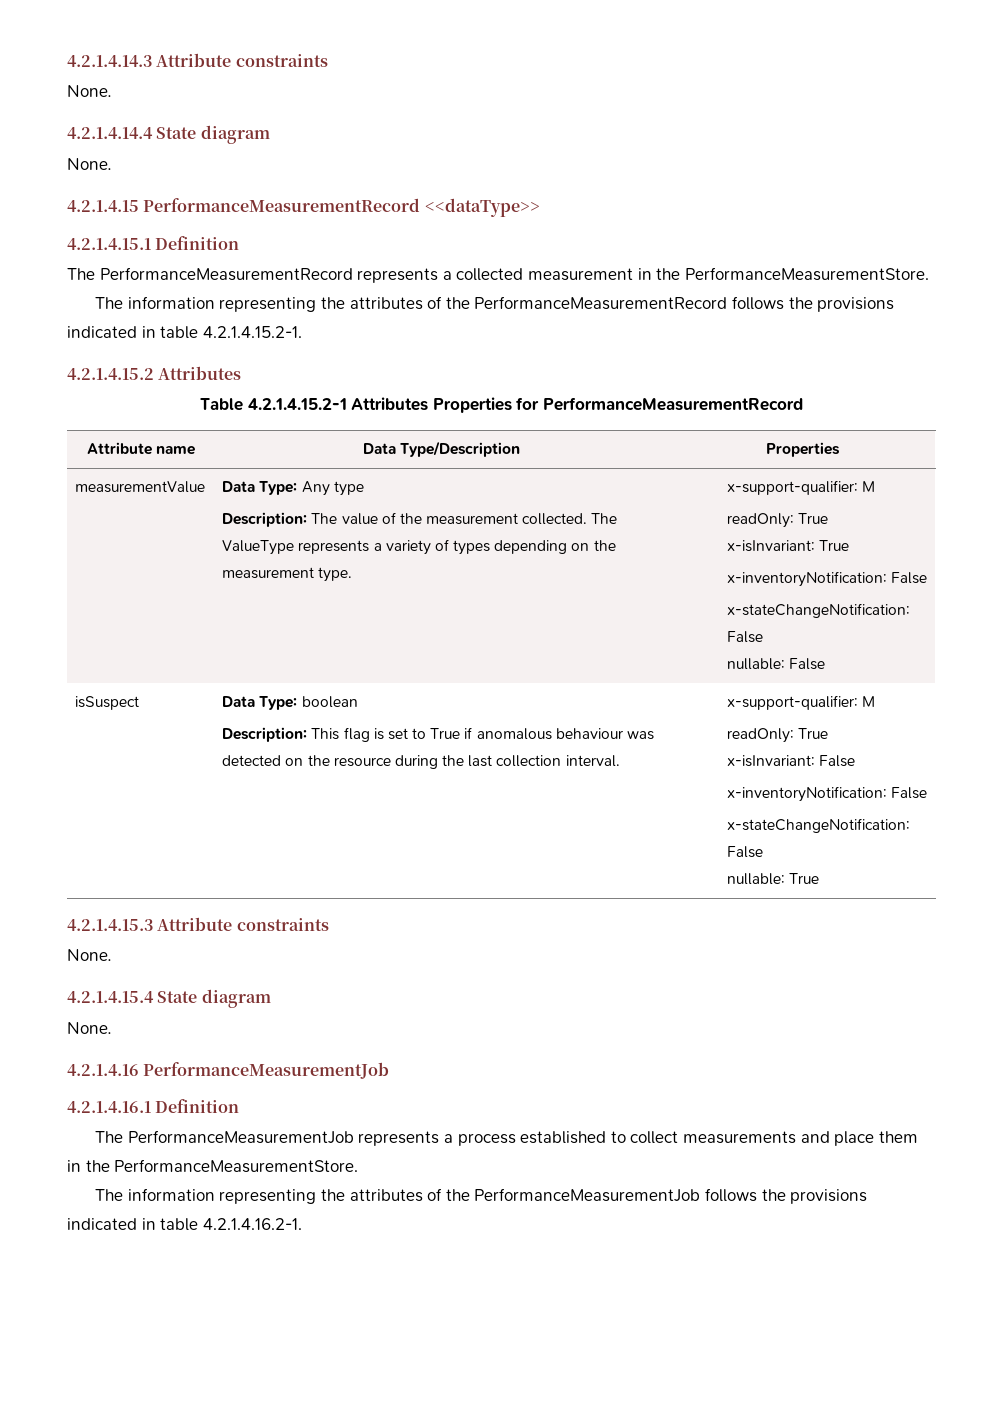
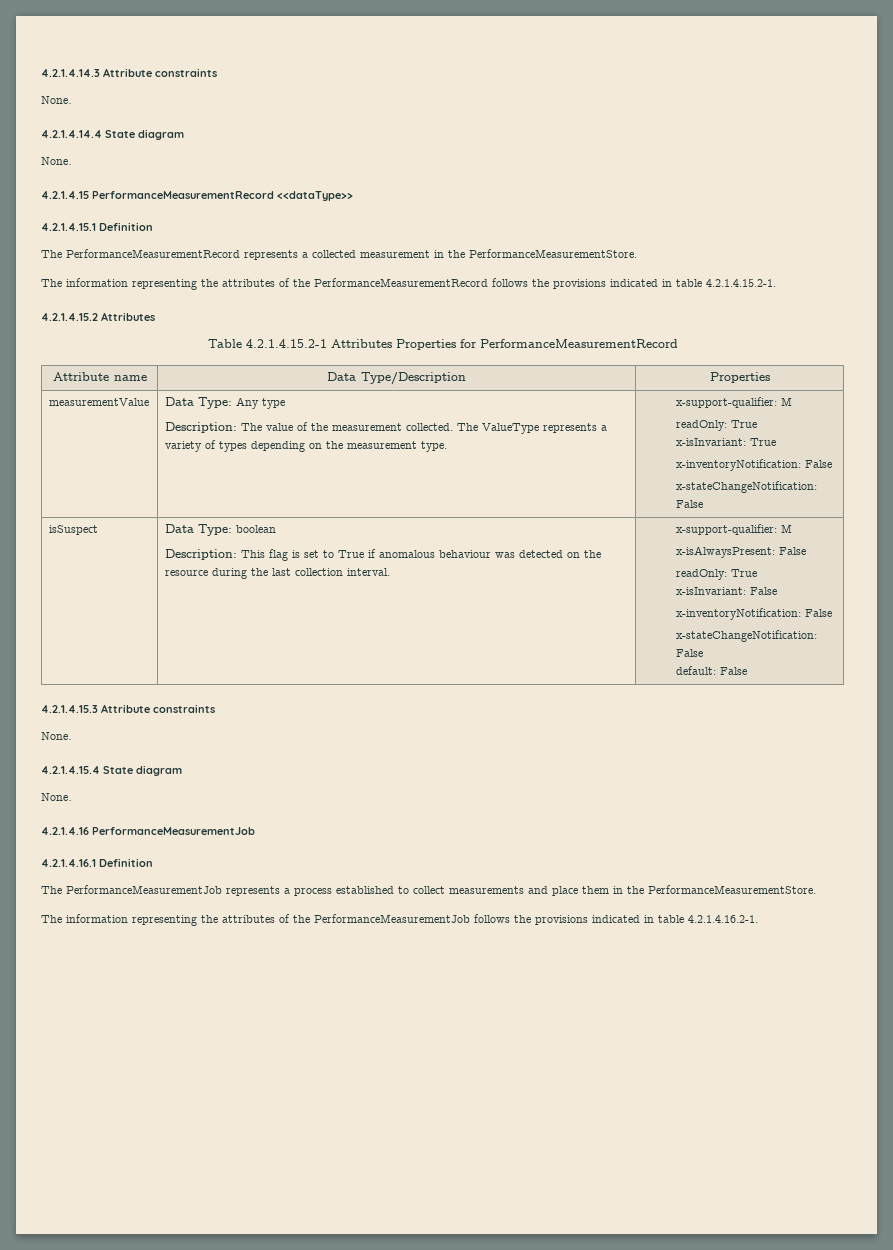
[727,658,826,670] // nullable: False -> (703, 504) none
(876, 701) none -> [675,546,806,558] // x-isAlwaysPresent: False
[727,873,820,885] nullable: True -> [675,666,747,675] default: False

